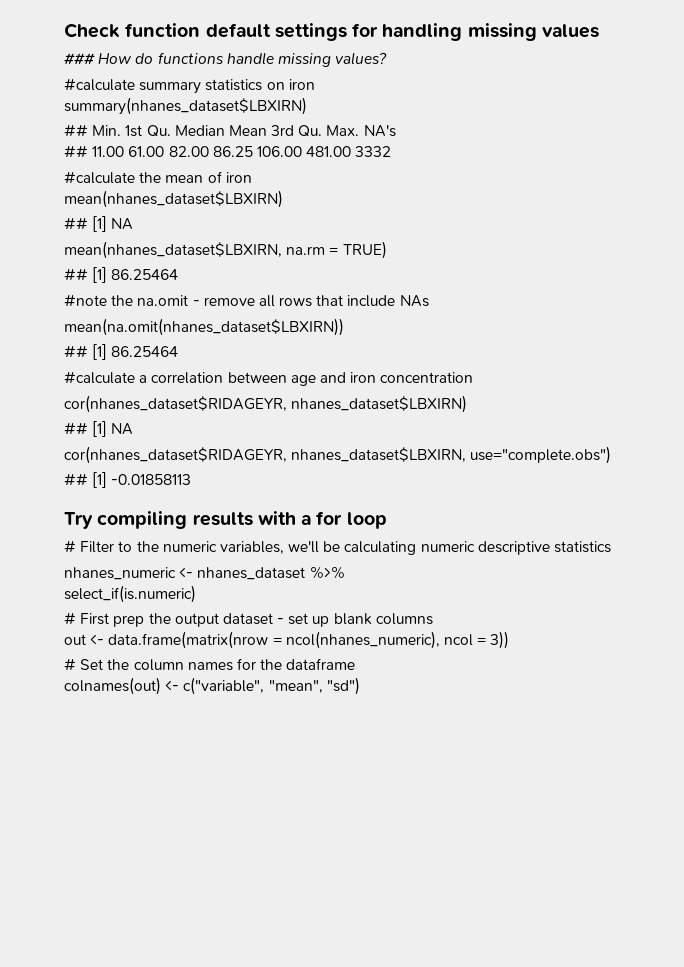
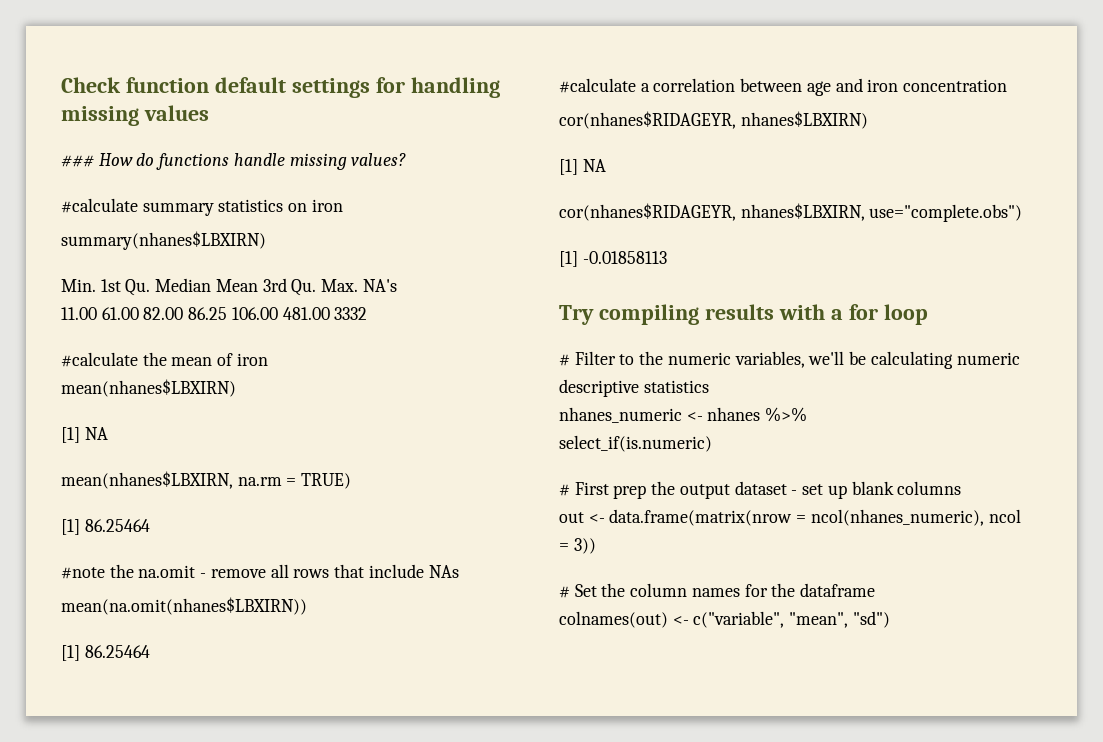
[64,97,307,115] [64,124,88,137] summary(nhanes_dataset$LBXIRN) // ## -> [61,231,266,250] summary(nhanes$LBXIRN) //
[64,145,88,158] ## -> (397, 285) none
[64,190,283,208] [64,216,134,232] [64,241,282,259] mean(nhanes_dataset$LBXIRN) // ## [1] NA // mean(nhanes_dataset$LBXIRN, -> [61,379,236,397] [61,427,108,443] [61,471,233,489] mean(nhanes$LBXIRN) // [1] NA // mean(nhanes$LBXIRN,
[64,268,88,281] ## -> (352, 481) none
[64,318,344,336] [64,345,88,358] mean(na.omit(nhanes_dataset$LBXIRN)) // ## -> [61,597,307,615] mean(na.omit(nhanes$LBXIRN)) //
[64,395,468,413] [64,421,134,437] [64,446,467,464] cor(nhanes_dataset$RIDAGEYR, nhanes_dataset$LBXIRN) // ## [1] NA // cor(nhanes_dataset$RIDAGEYR, nhanes_dataset$LBXIRN, -> [559,111,868,129] [559,159,606,175] [559,203,865,221] cor(nhanes$RIDAGEYR, nhanes$LBXIRN) // [1] NA // cor(nhanes$RIDAGEYR, nhanes$LBXIRN,
[64,473,88,486] ## -> (1023, 213) none
[197,567,306,580] nhanes_dataset -> [707,407,761,421] nhanes

